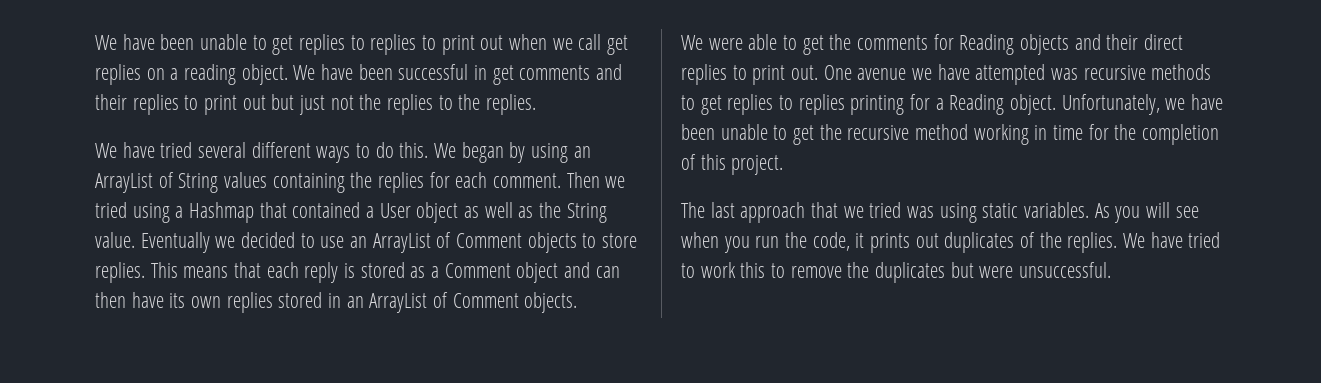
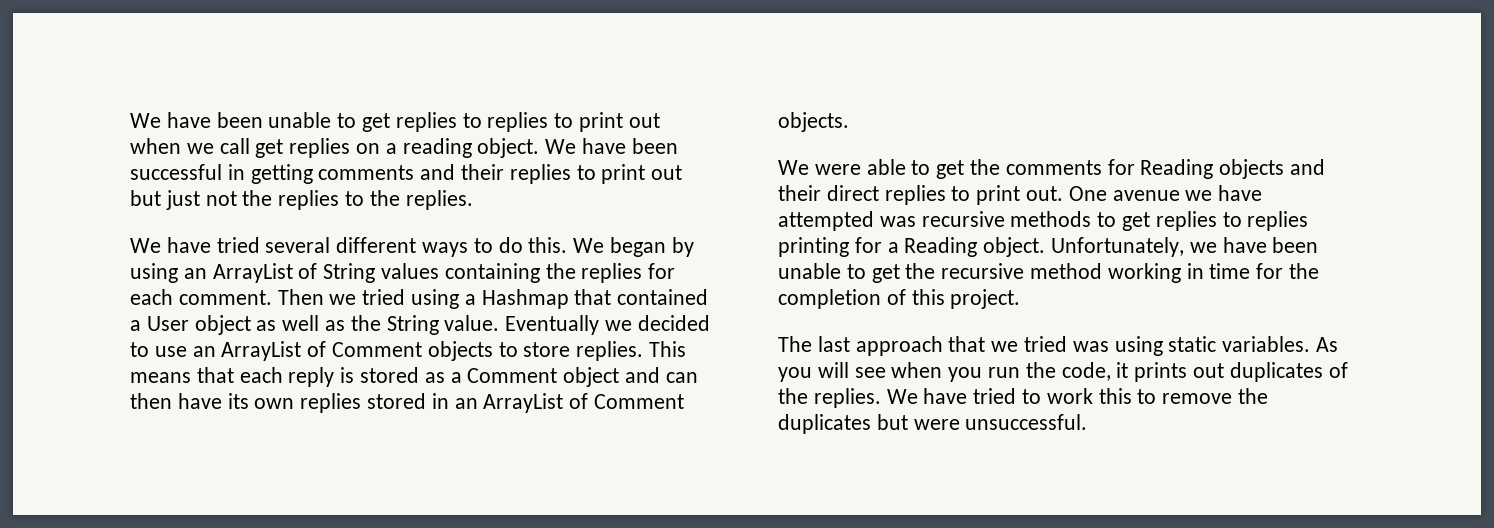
[492,65,514,85] get -> [250,164,313,184] getting

